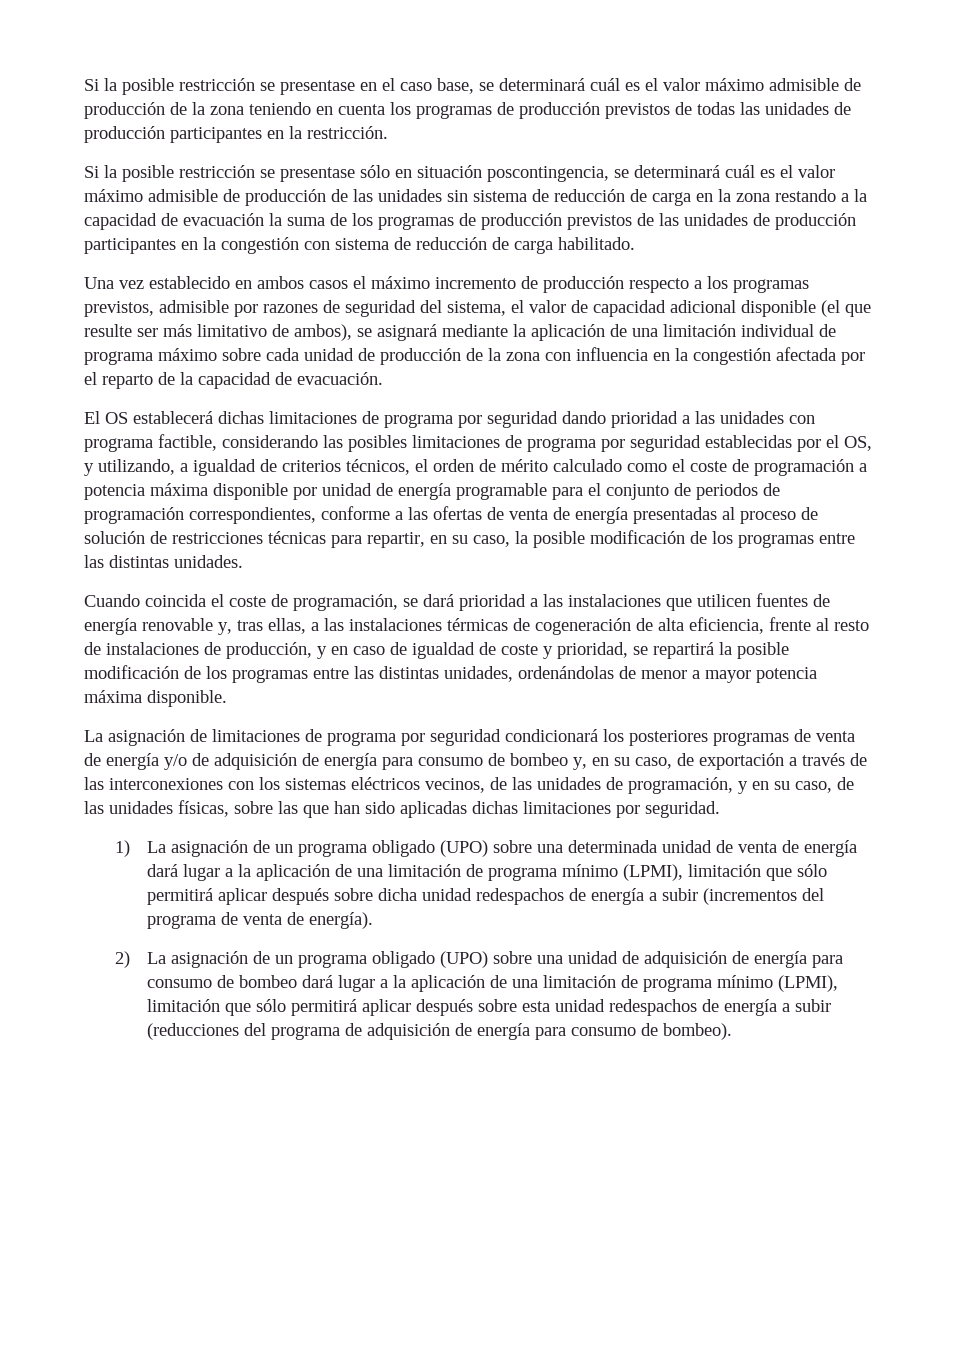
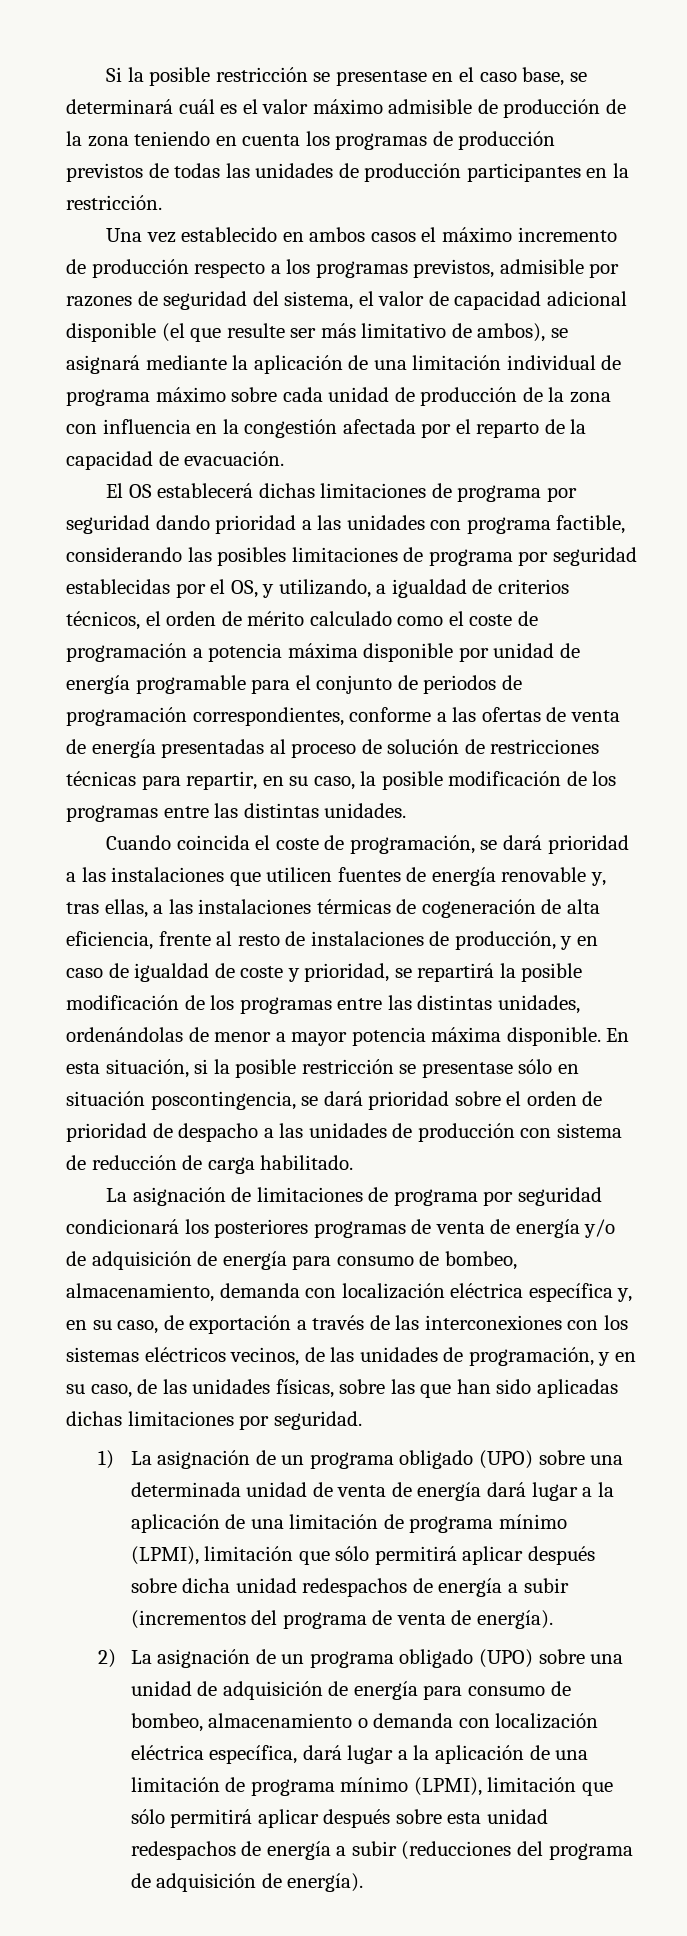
[84,165,835,182] [84,189,867,206] [84,213,856,230] [84,237,635,254] // Si la posible restricción se presentase sólo en situación poscontingencia, se determinará cuál es el valor máximo admisible de producción de las unidades sin sistema de reducción de carga en la zona restando a la capacidad de evacuación la suma de los programas de producción previstos de las unidades de producción participantes en la congestión con sistema de reducción de carga habilitado. -> (162, 202) none
(227, 698) none -> [606,1028,630,1042] [66,1059,579,1078] [66,1091,603,1110] [66,1123,622,1142] [66,1155,354,1174] En esta situación, si la posible restricción se presentase sólo en situación poscontingencia, se dará prioridad sobre el orden de prioridad de despacho a las unidades de producción con sistema de reducción de carga habilitado.
[510,753,568,766] bombeo -> [444,1251,517,1270] [66,1283,613,1302] bombeo, almacenamiento, demanda con localización eléctrica específica
[238,975,297,988] bombeo -> [130,1713,599,1732] [130,1745,298,1764] bombeo, almacenamiento o demanda con localización eléctrica específica,
[476,1023,732,1040] energía para consumo de bombeo). -> [287,1873,364,1892] energía).

